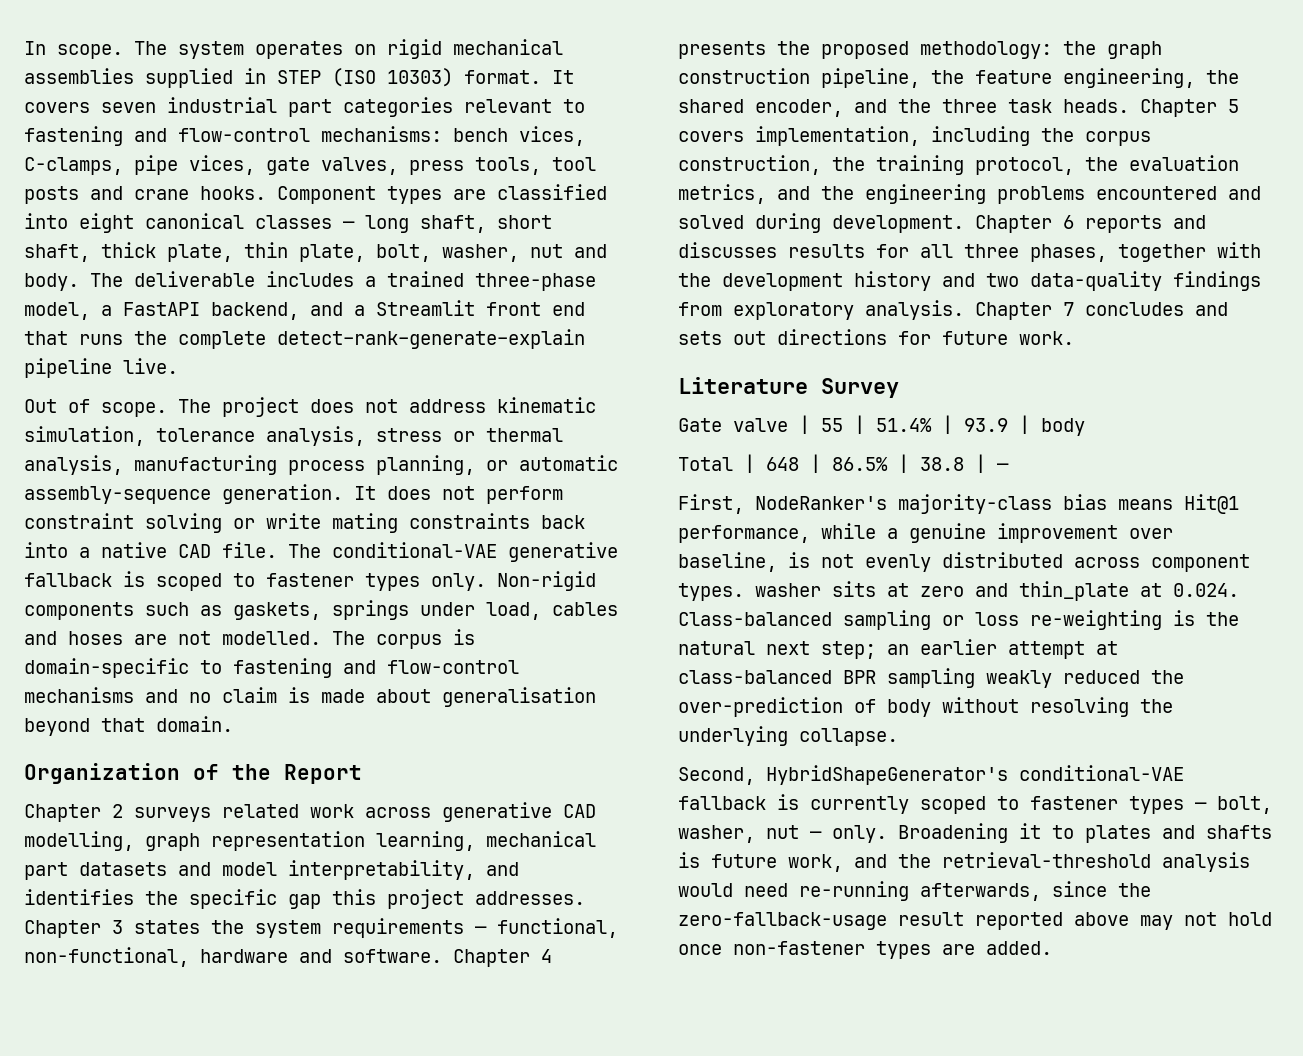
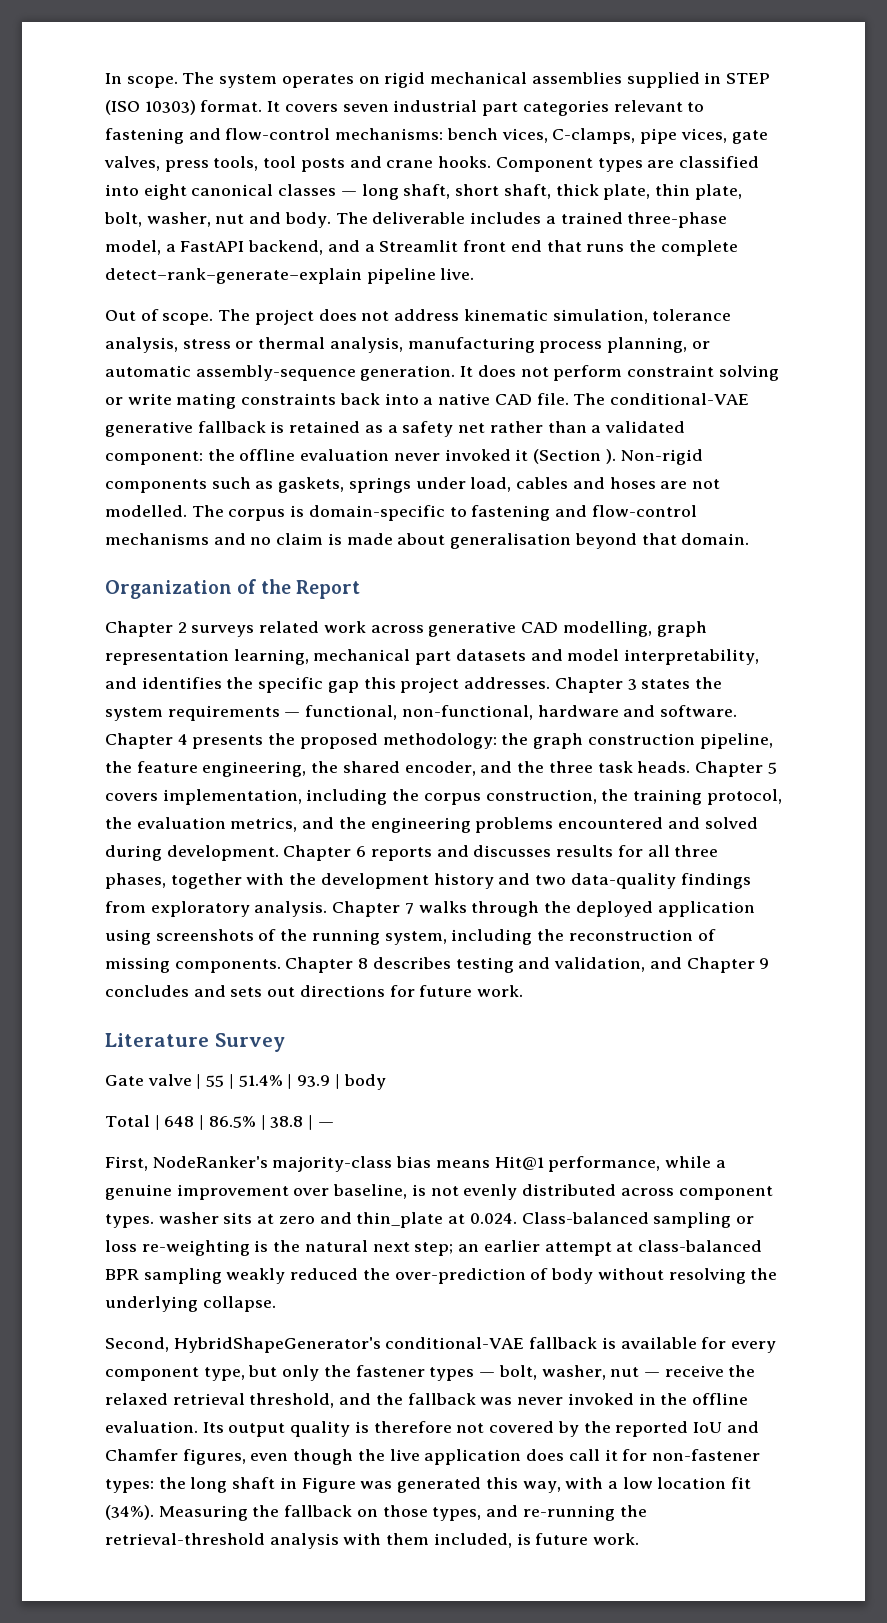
[156,573,486,591] scoped to fastener types only. -> [289,421,685,437] [105,449,616,465] retained as a safety net rather than a validated component: the offline evaluation never invoked it (Section ).
(1074, 309) none -> [418,901,755,917] [105,929,716,945] [105,957,770,973] walks through the deployed application using screenshots of the running system, including the reconstruction of missing components. Chapter 8 describes testing and validation, and Chapter 9
[810,796,1019,814] currently scoped to -> [620,1337,777,1353] [105,1365,351,1381] available for every component type, but only the
[832,823,1272,843] [678,852,1250,872] [678,881,1151,901] [678,912,1272,930] [678,941,1052,959] only. Broadening it to plates and shafts is future work, and the retrieval-threshold analysis would need re-running afterwards, since the zero-fallback-usage result reported above may not hold once non-fastener types are added. -> [664,1365,756,1377] [105,1393,748,1408] [105,1421,759,1437] [105,1449,760,1465] [105,1477,752,1493] [105,1505,647,1521] [105,1533,640,1549] receive the relaxed retrieval threshold, and the fallback was never invoked in the offline evaluation. Its output quality is therefore not covered by the reported IoU and Chamfer figures, even though the live application does call it for non-fastener types: the long shaft in Figure was generated this way, with a low location fit (34%). Measuring the fallback on those types, and re-running the retrieval-threshold analysis with them included, is future work.

